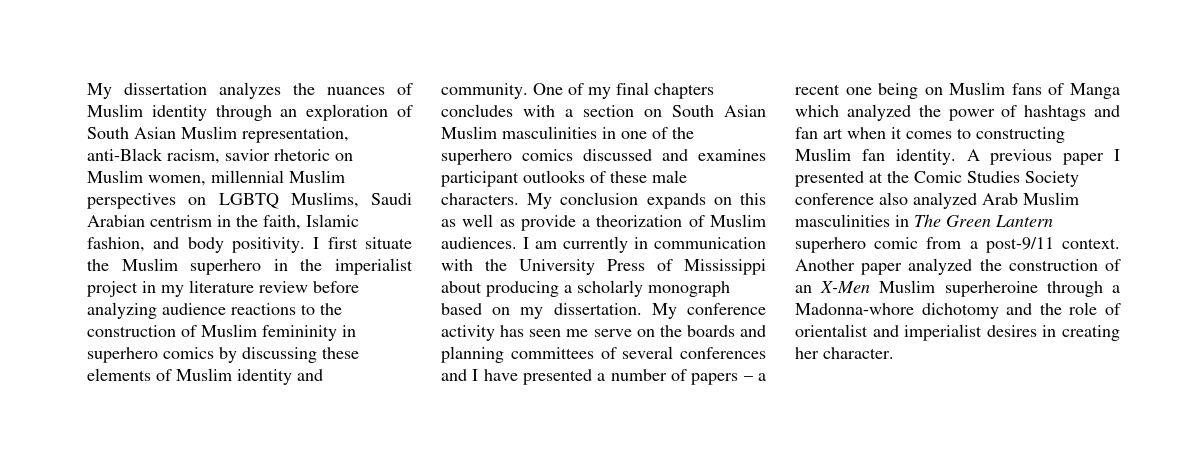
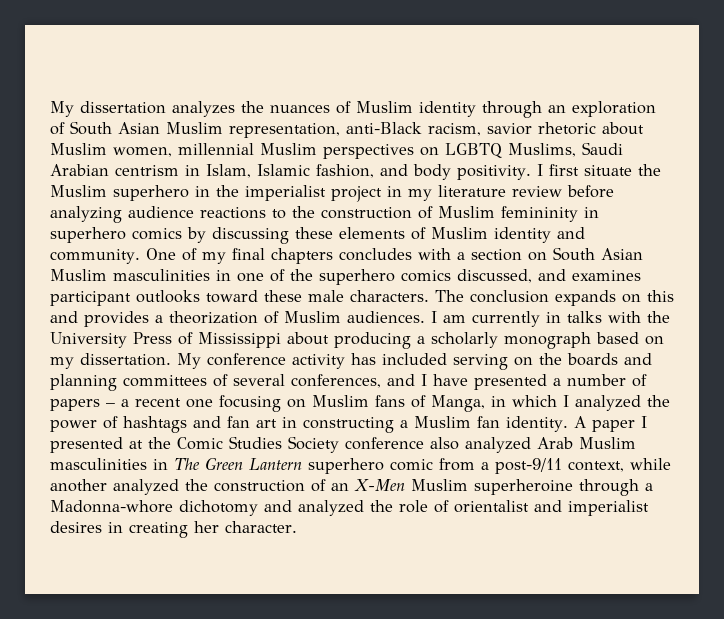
[335,153,353,161] on -> [602,122,644,135] about
[236,215,301,230] the faith, -> [206,164,251,178] Islam,
[583,149,652,161] discussed -> [457,269,532,283] discussed,
[590,171,606,183] of -> [206,290,258,303] toward
[527,193,553,209] My -> [435,290,464,302] The
[441,214,576,231] as well as provide -> [50,311,149,327] and provides
[654,237,766,249] communication -> [567,311,602,323] talks
[529,329,632,337] seen me serve -> [382,353,508,370] included serving
[680,347,766,359] conferences -> [291,374,381,388] conferences,
[878,83,919,99] being -> [219,395,281,412] focusing
[1070,83,1120,99] [795,105,839,117] Manga which -> [431,395,569,412] Manga, in which I
[847,127,1065,143] when it comes to constructing -> [282,417,408,433] in constructing a
[990,149,1053,165] previous -> (586, 422) none
[1062,238,1120,249] [795,259,903,275] context. Another paper -> [568,458,671,472] [50,479,107,492] context, while another
(1033, 309) none -> [298,500,364,516] analyzed

